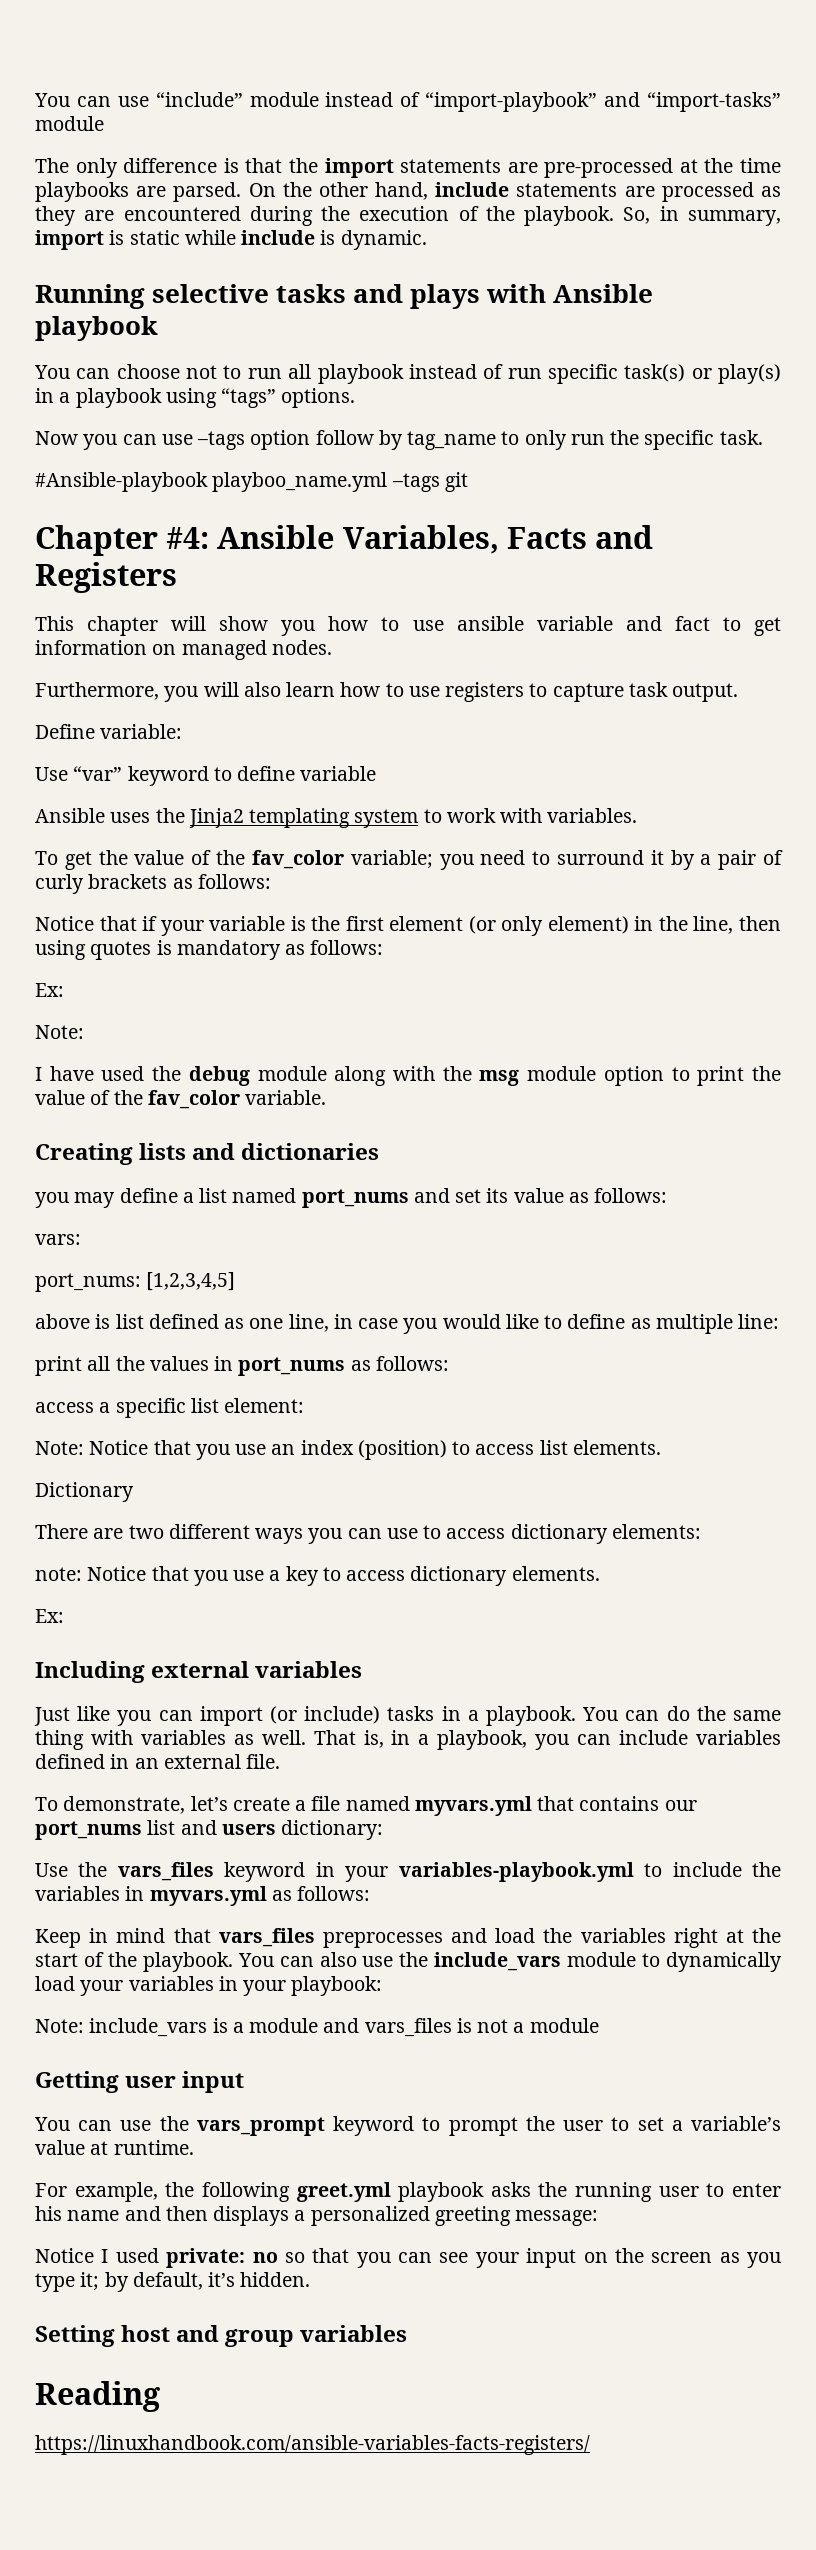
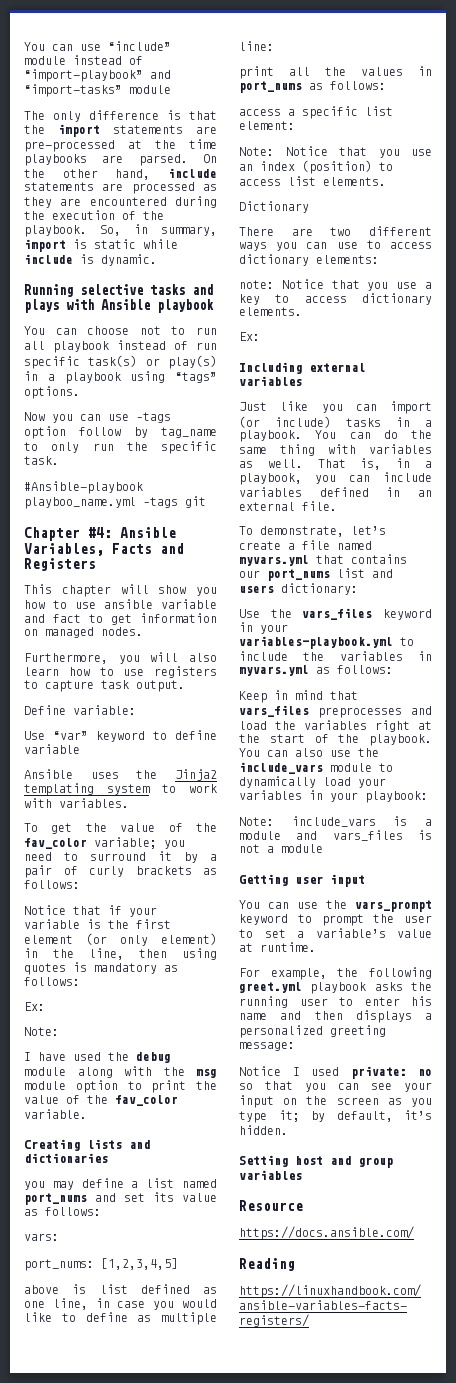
(408, 2333) none -> [239,1200,303,1211] [239,1226,414,1240] // Resource // https://docs.ansible.com/

